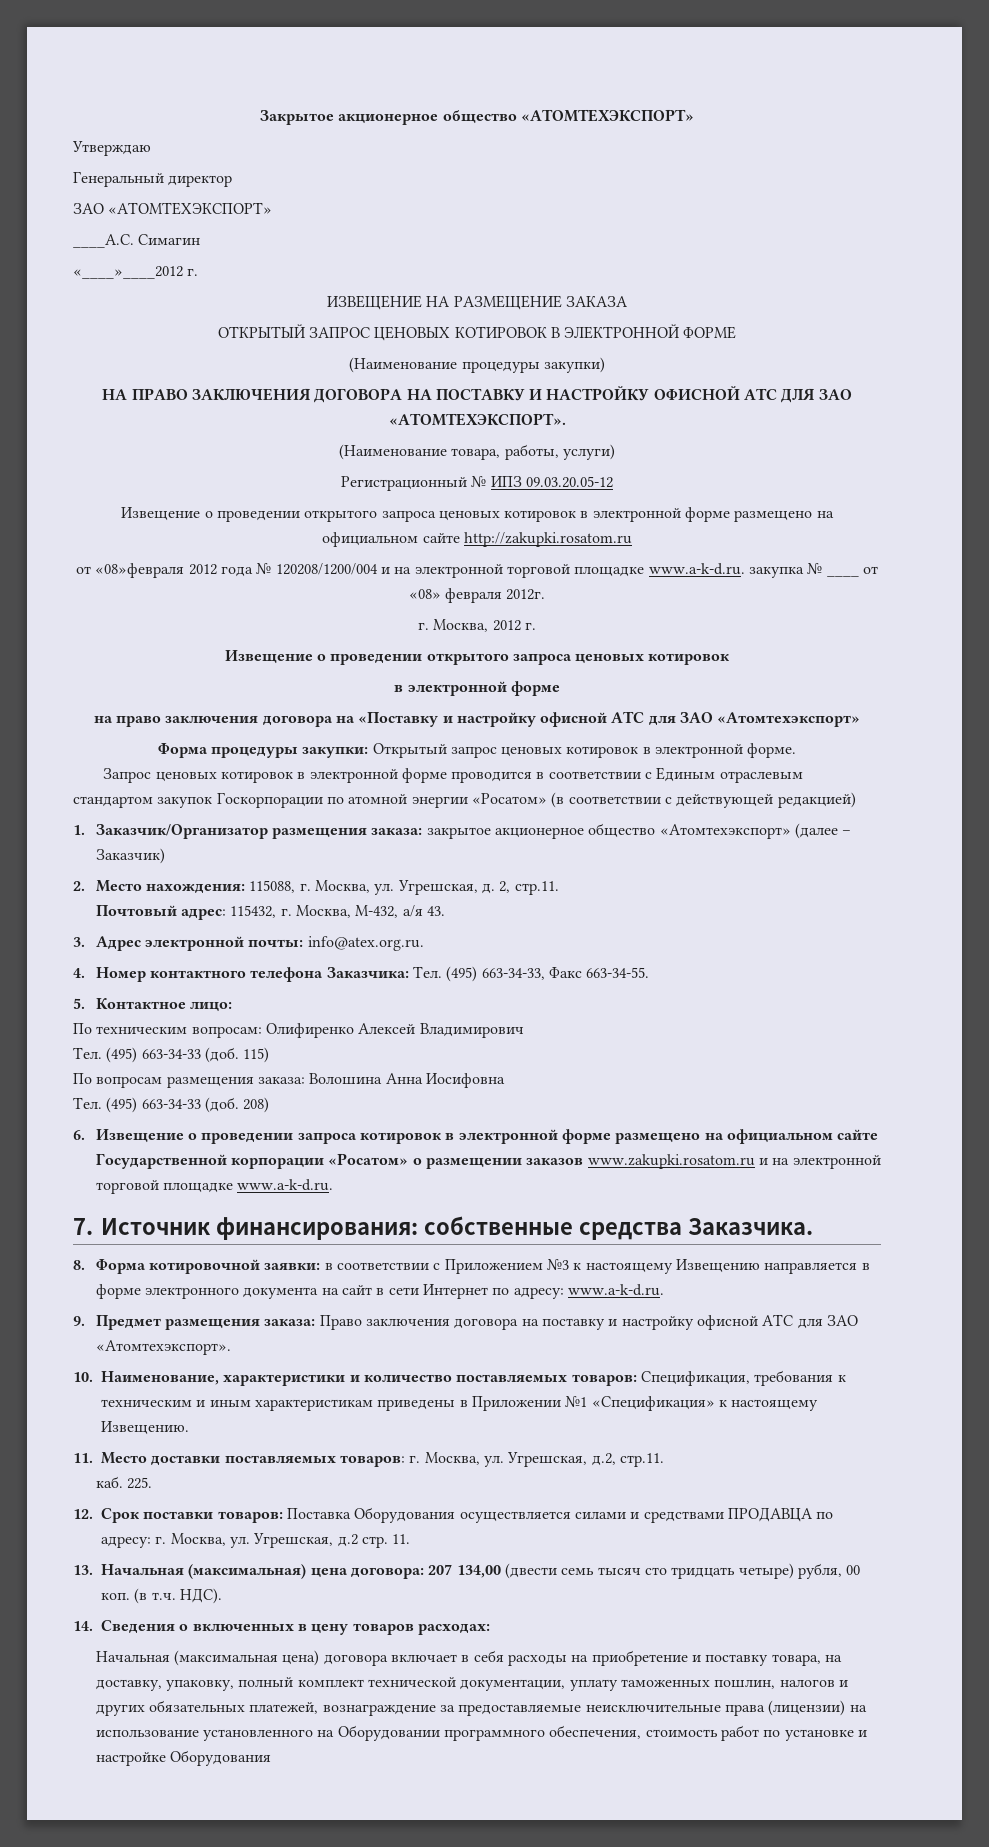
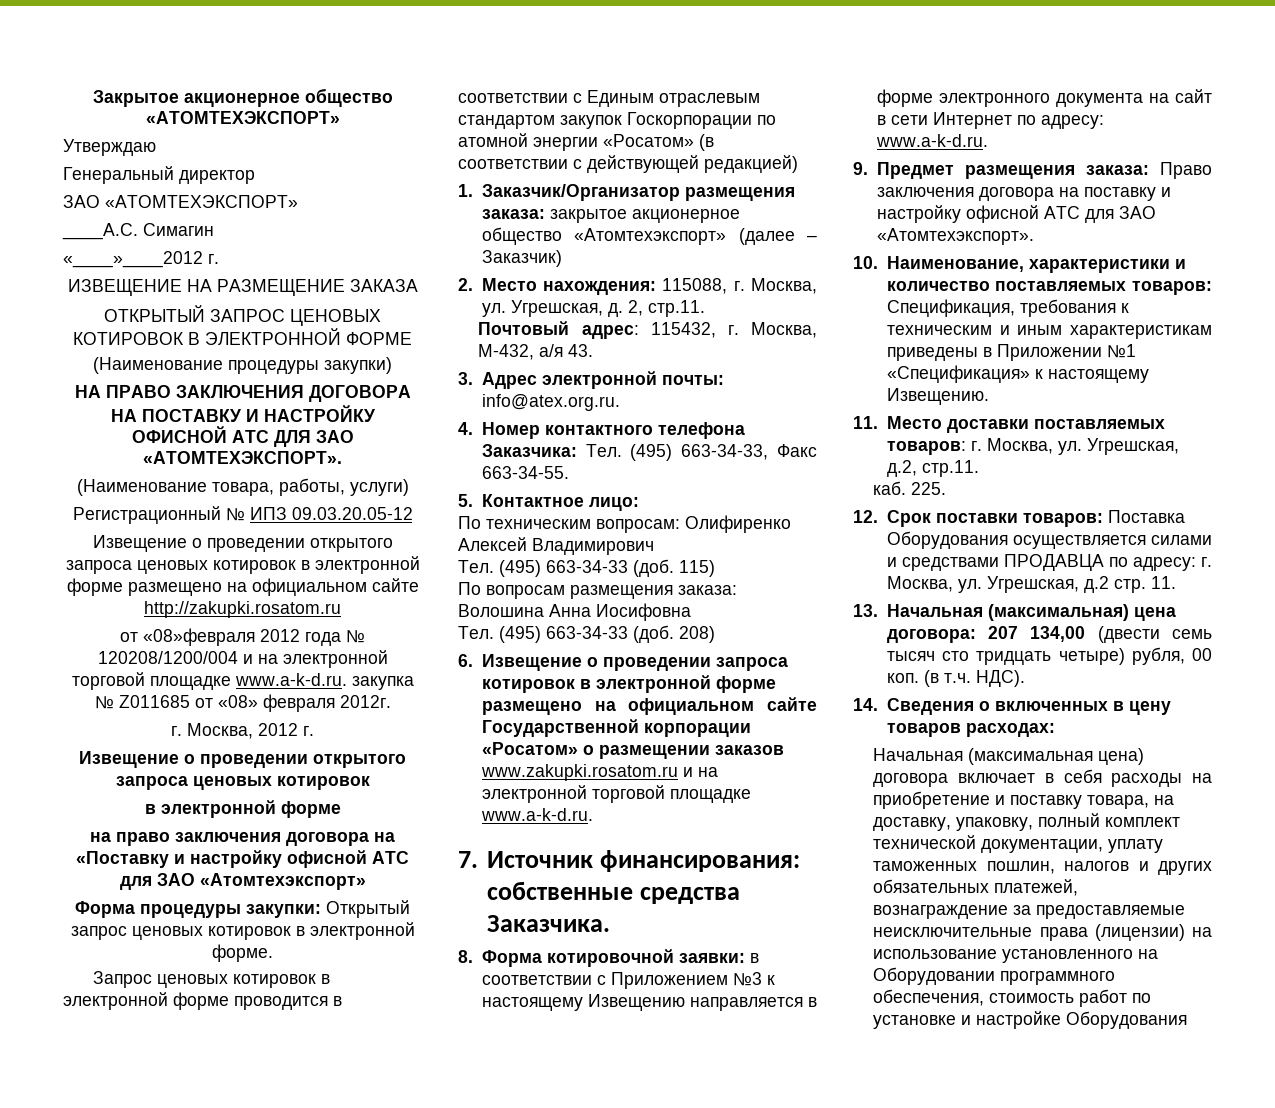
[826,574,859,577] ____ -> [118,695,190,708] Z011685

